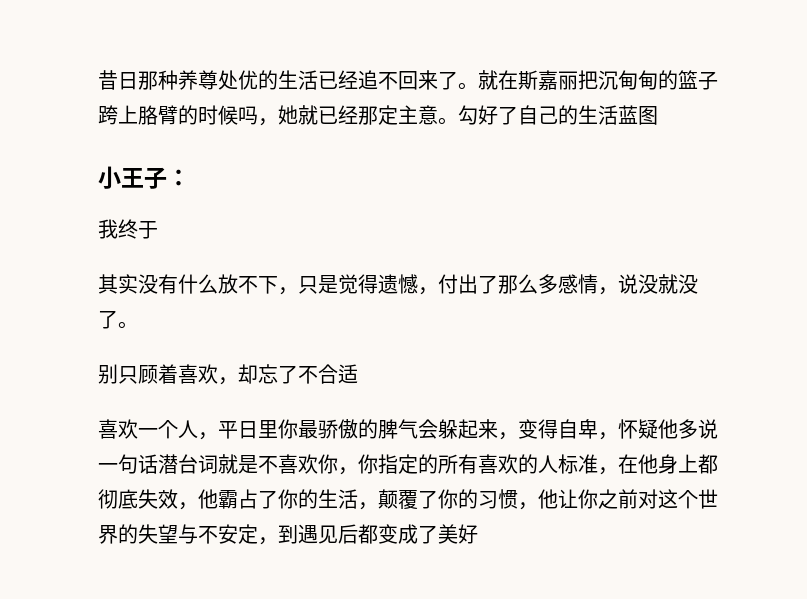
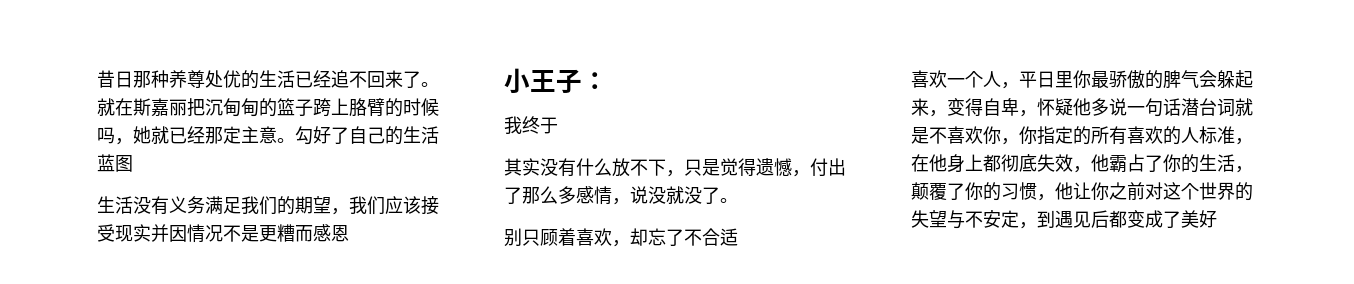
(658, 115) none -> [97,196,439,215] [97,224,349,243] // 生活没有义务满足我们的期望，我们应该接受现实并因情况不是更糟而感恩

